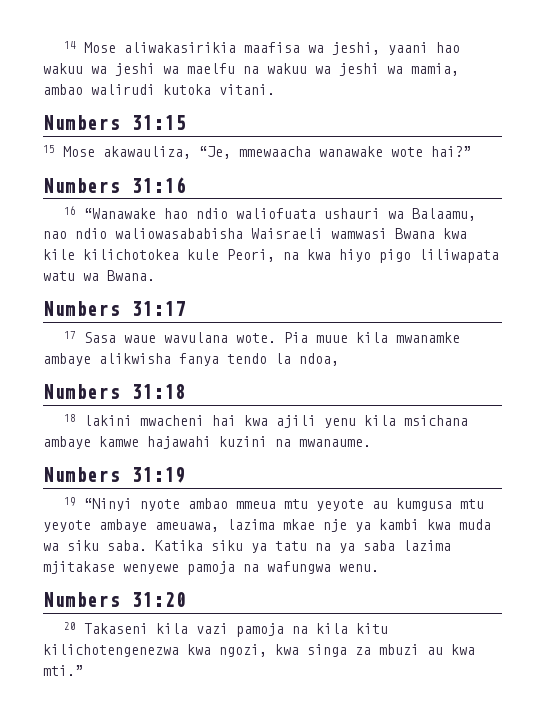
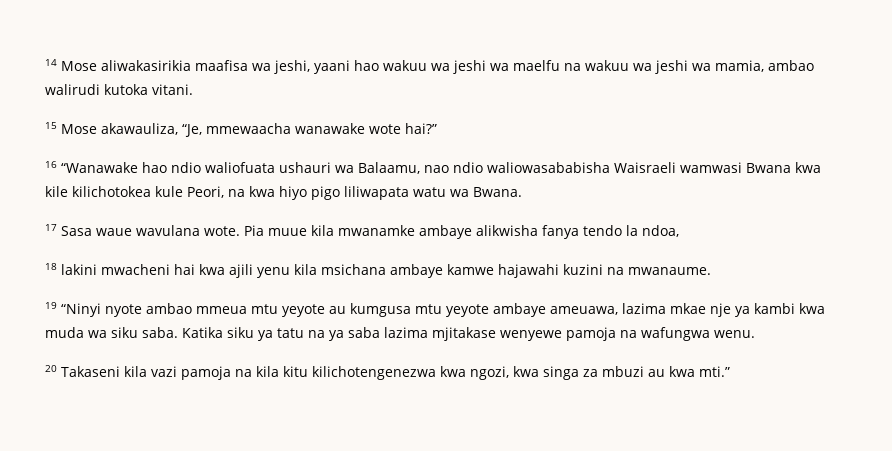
[43,115,186,130] // Numbers 31:15 -> (193, 89) none
[43,177,186,193] // Numbers 31:16 -> (437, 128) none
[43,301,186,316] // Numbers 31:17 -> (522, 192) none
[43,384,186,399] // Numbers 31:18 -> (679, 231) none
[43,467,186,483] // Numbers 31:19 -> (711, 271) none
[43,592,186,607] // Numbers 31:20 -> (755, 334) none

